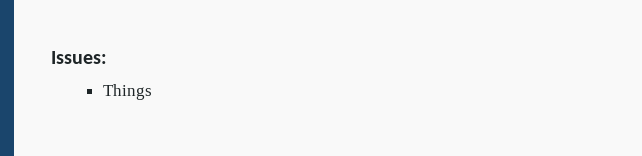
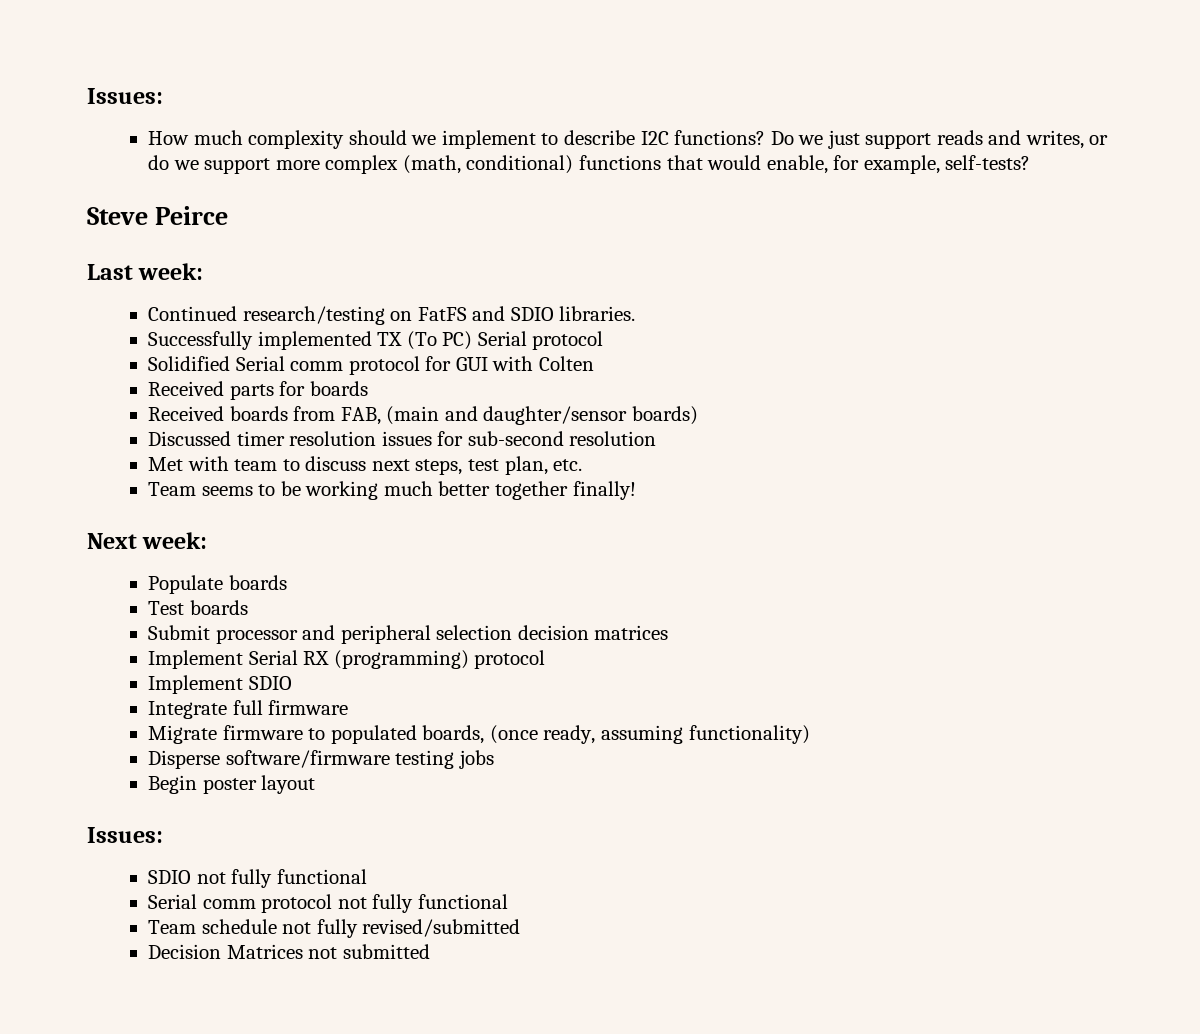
[51,51,107,64] [102,84,152,100] Issues: // Things -> [87,88,163,104] [148,130,1109,149] [148,155,1031,174] [87,206,229,225] [87,263,204,280] [148,306,636,325] [148,331,604,350] [148,356,594,375] [148,381,368,400] [148,406,698,425] [148,431,657,446] [148,456,583,475] [148,481,636,500] [87,532,208,549] [148,575,287,594] [148,600,248,615] [148,625,669,644] [148,650,546,669] [148,675,292,694] [148,700,349,719] [148,725,810,744] [148,750,494,769] [148,775,316,794] [87,827,163,843] [148,869,367,888] [148,894,508,913] [148,919,521,938] [148,944,430,959] Issues: // How much complexity should we implement to describe I2C functions? Do we just support reads and writes, or do we support more complex (math, conditional) functions that would enable, for example, self-tests? // Steve Peirce // Last week: // Continued research/testing on FatFS and SDIO libraries. // Successfully implemented TX (To PC) Serial protocol // Solidified Serial comm protocol for GUI with Colten // Received parts for boards // Received boards from FAB, (main and daughter/sensor boards) // Discussed timer resolution issues for sub-second resolution // Met with team to discuss next steps, test plan, etc. // Team seems to be working much better together finally! // Next week: // Populate boards // Test boards // Submit processor and peripheral selection decision matrices // Implement Serial RX (programming) protocol // Implement SDIO // Integrate full firmware // Migrate firmware to populated boards, (once ready, assuming functionality) // Disperse software/firmware testing jobs // Begin poster layout // Issues: // SDIO not fully functional // Serial comm protocol not fully functional // Team schedule not fully revised/submitted // Decision Matrices not submitted

